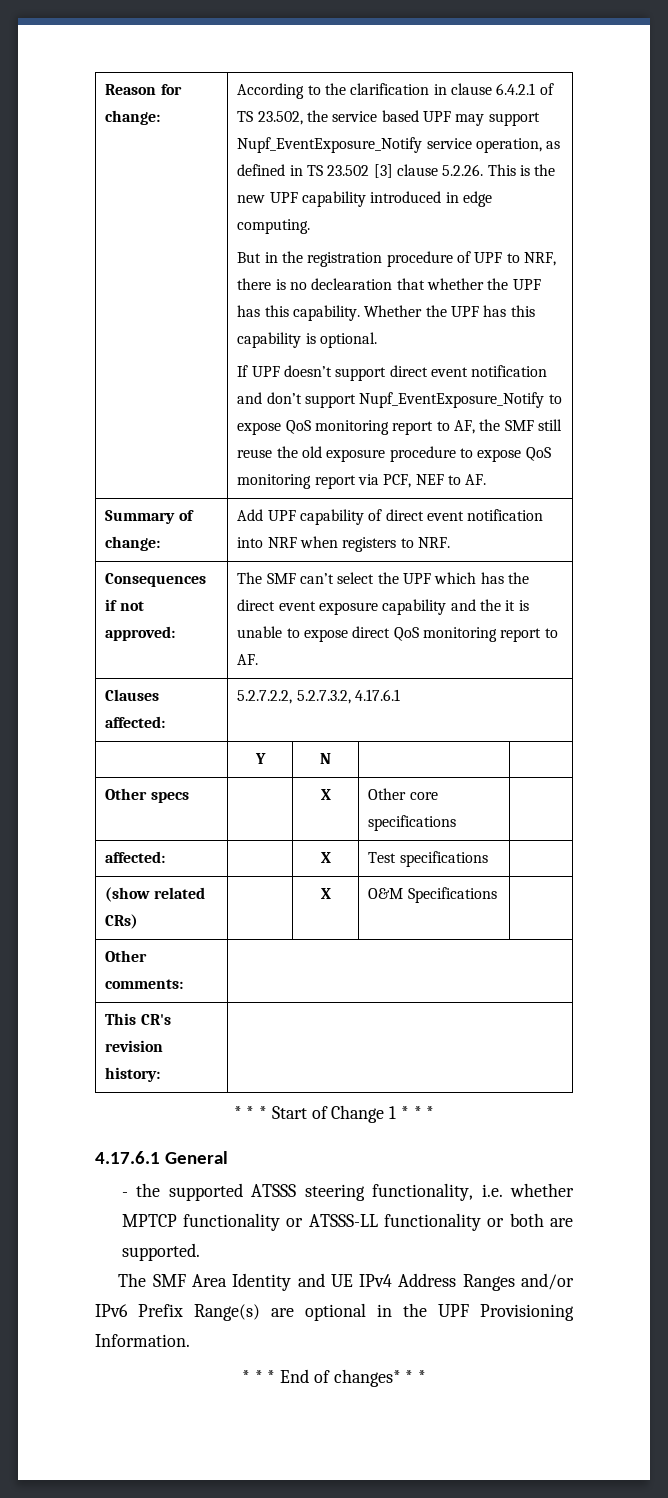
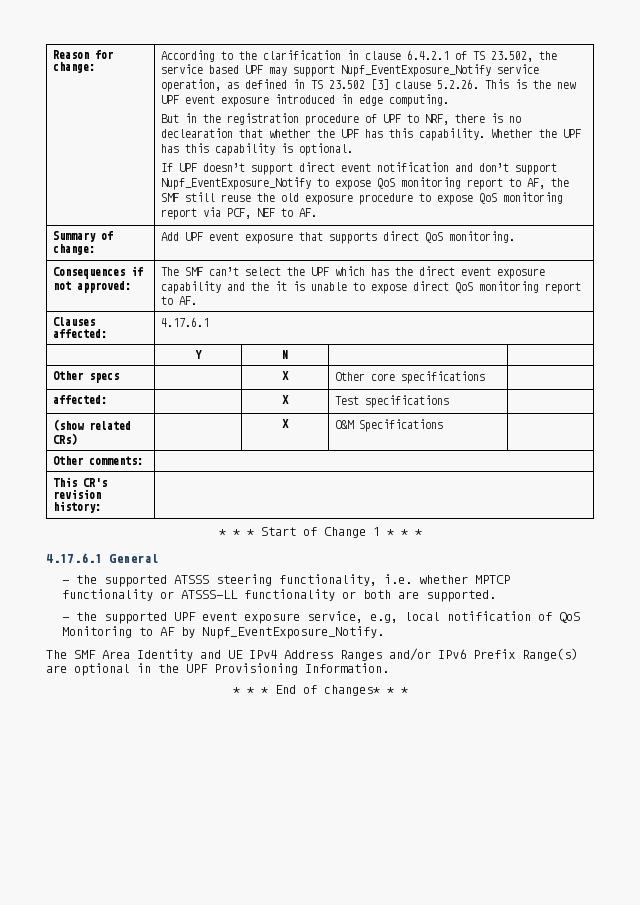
[301,191,366,207] capability -> [185,95,270,107] event exposure
[299,509,544,525] [237,536,450,552] capability of direct event notification into NRF when registers to NRF. -> [209,231,516,244] event exposure that supports direct QoS monitoring.
[237,690,351,704] 5.2.7.2.2, 5.2.7.3.2, -> (108, 333) none
(200, 1252) none -> [62,611,581,624] [62,626,385,639] // - the supported UPF event exposure service, e.g, local notification of QoS Monitoring to AF by Nupf_EventExposure_Notify.

